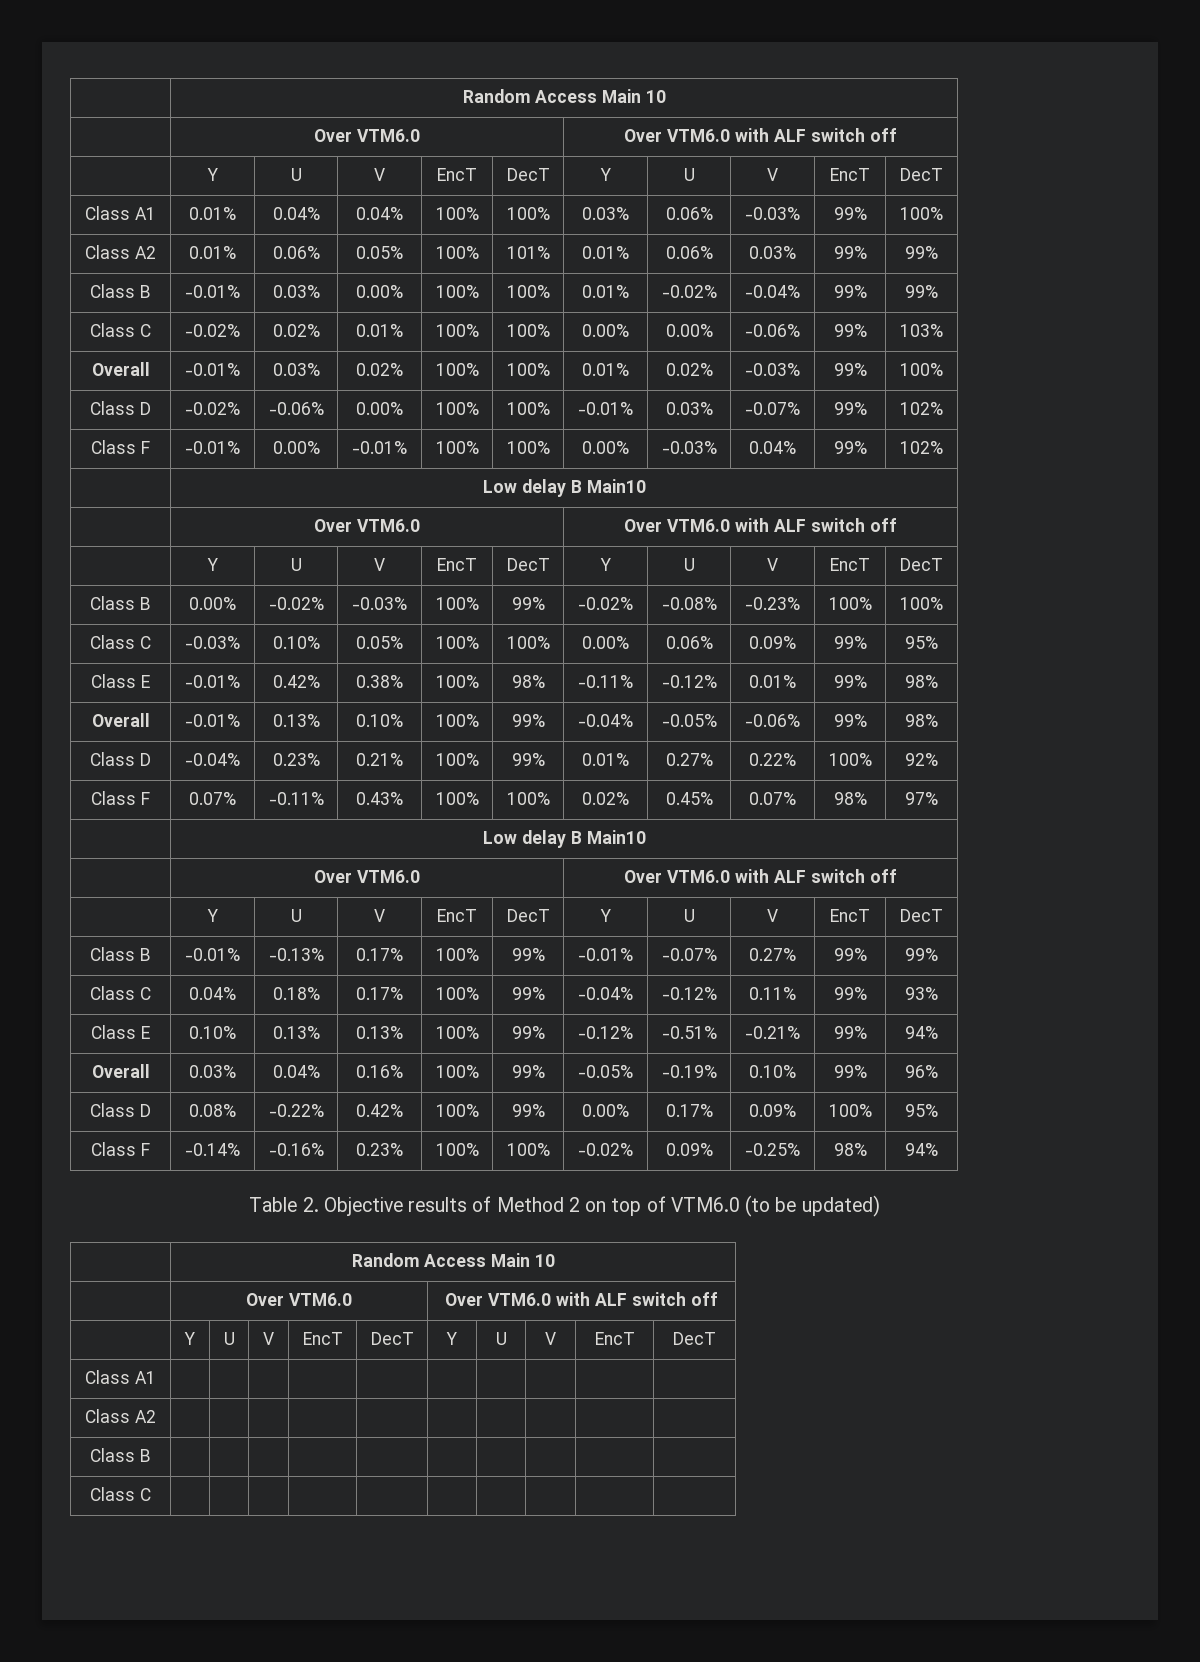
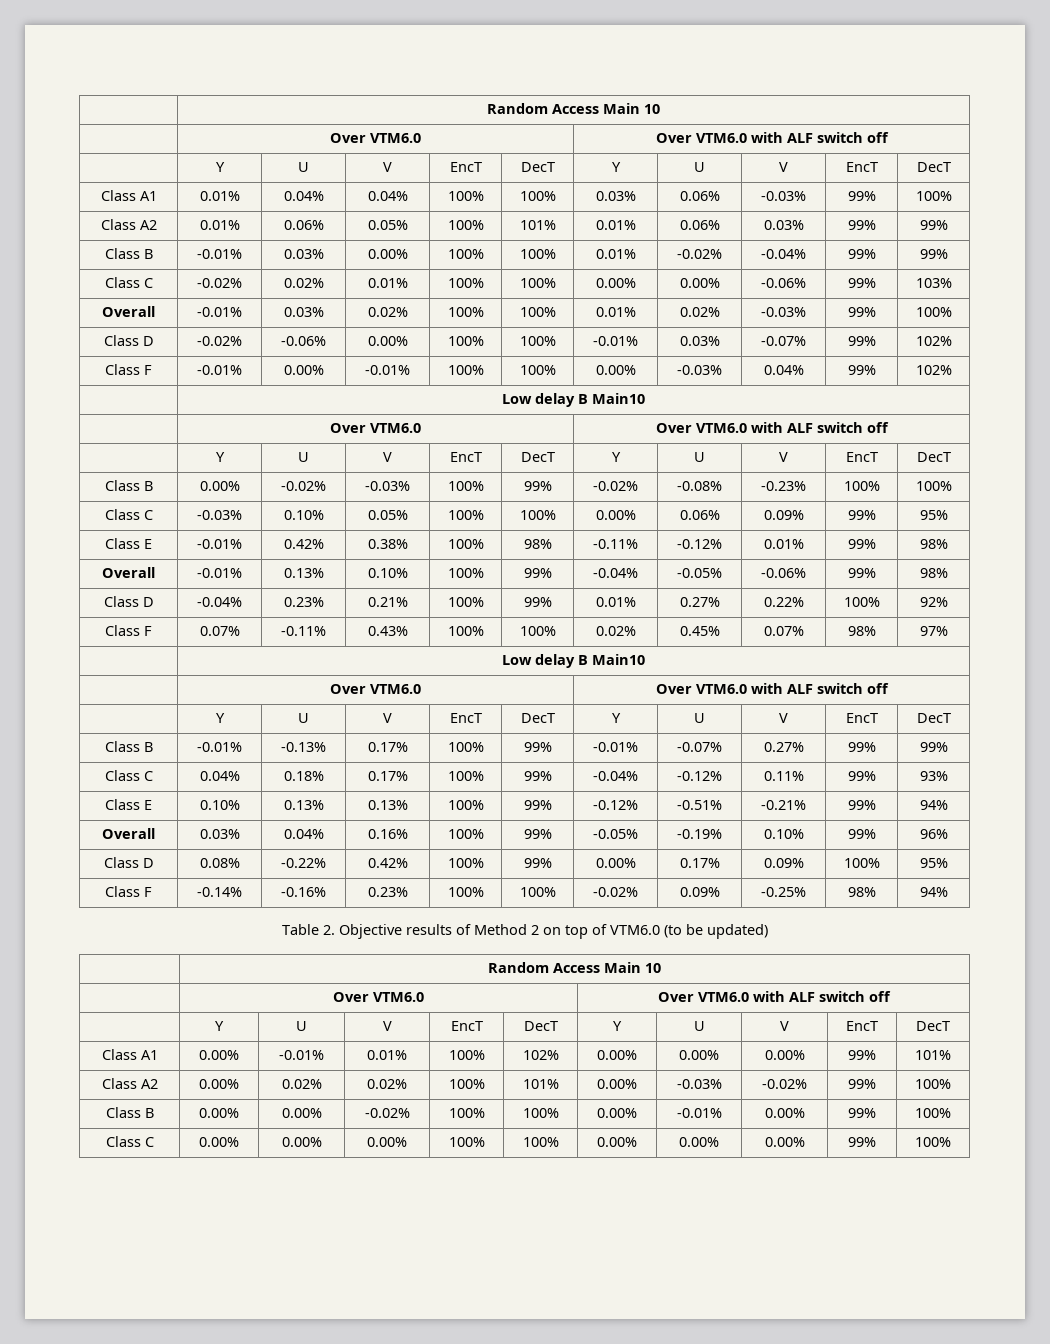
[85,1409,156,1423] [90,1448,151,1462] [90,1487,151,1501] | | | | | | | | | // Class A2 | | | | | | | | | | // Class B | | | | | | | | | | // Class C | | | | | | | | | | -> [199,1050,239,1060] [279,1050,324,1060] [367,1050,407,1060] [448,1050,485,1060] [522,1050,559,1060] [597,1050,637,1060] [679,1050,719,1060] [764,1050,805,1060] [848,1050,876,1060] [915,1050,951,1060] [101,1078,158,1089] [199,1079,239,1089] [281,1079,322,1089] [367,1079,407,1089] [448,1079,485,1089] [522,1079,559,1089] [597,1079,637,1089] [676,1079,722,1089] [762,1079,807,1089] [848,1079,876,1089] [915,1079,951,1089] [105,1107,154,1118] [199,1108,239,1118] [281,1108,322,1118] [364,1108,410,1118] [448,1108,485,1118] [522,1108,559,1118] [597,1108,637,1118] [676,1108,722,1118] [764,1108,805,1118] [848,1108,876,1118] [915,1108,951,1118] [105,1136,154,1147] [199,1137,239,1147] [281,1137,322,1147] [367,1137,407,1147] [448,1137,485,1147] [522,1137,559,1147] [597,1137,637,1147] [679,1137,719,1147] [764,1137,805,1147] [848,1137,876,1147] [915,1137,951,1147] 0.00% | -0.01% | 0.01% | 100% | 102% | 0.00% | 0.00% | 0.00% | 99% | 101% // Class A2 | 0.00% | 0.02% | 0.02% | 100% | 101% | 0.00% | -0.03% | -0.02% | 99% | 100% // Class B | 0.00% | 0.00% | -0.02% | 100% | 100% | 0.00% | -0.01% | 0.00% | 99% | 100% // Class C | 0.00% | 0.00% | 0.00% | 100% | 100% | 0.00% | 0.00% | 0.00% | 99% | 100%

